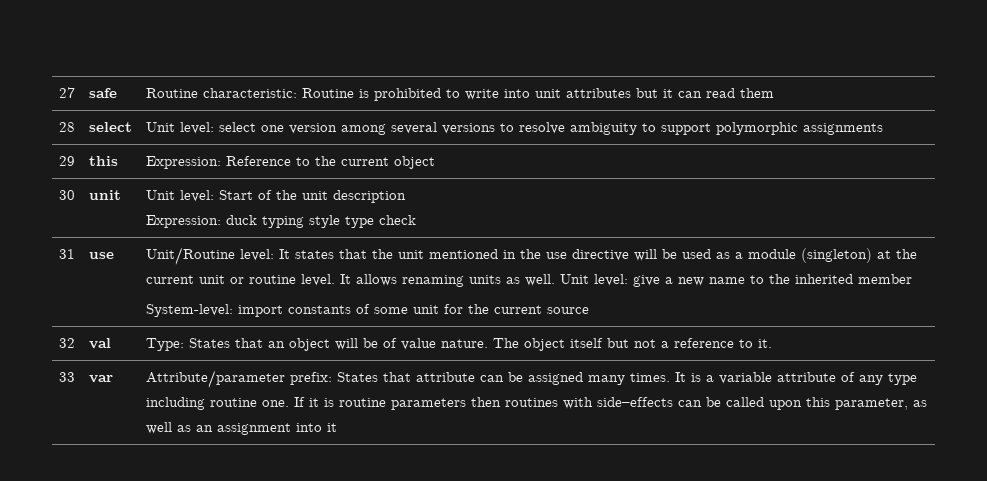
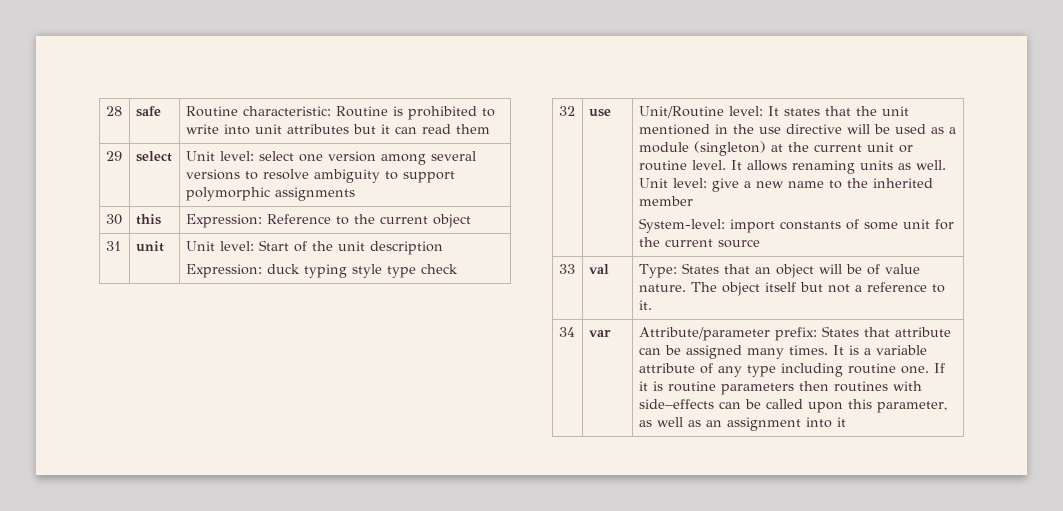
[58,87,75,98] 27 -> [105,106,122,116] 28
[58,122,75,132] 28 -> [105,151,122,161] 29
[58,156,75,166] 29 -> [105,214,122,225] 30
[58,190,75,200] 30 -> [105,241,121,251] 31
[58,249,75,259] 31 -> [558,106,575,116] 32
[58,338,75,348] 32 -> [558,264,575,274] 33
[58,372,75,382] 33 -> [558,327,575,337] 34

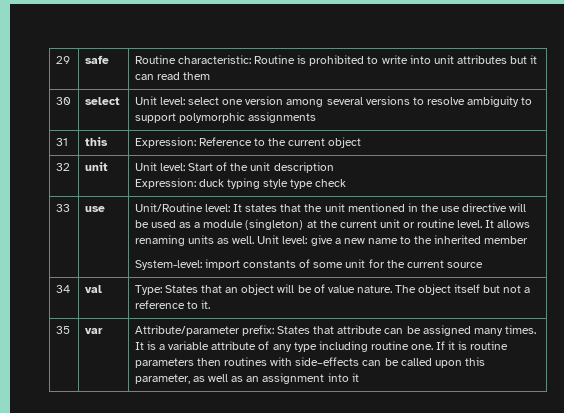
[105,106,122,116] 28 -> [55,56,70,64] 29
[105,151,122,161] 29 -> [55,97,71,105] 30
[105,214,122,225] 30 -> [55,138,68,146] 31
[105,241,121,251] 31 -> [55,163,70,171] 32
[558,106,575,116] 32 -> [55,204,70,212] 33
[558,264,575,274] 33 -> [55,285,70,293] 34
[558,327,575,337] 34 -> [55,326,70,334] 35

